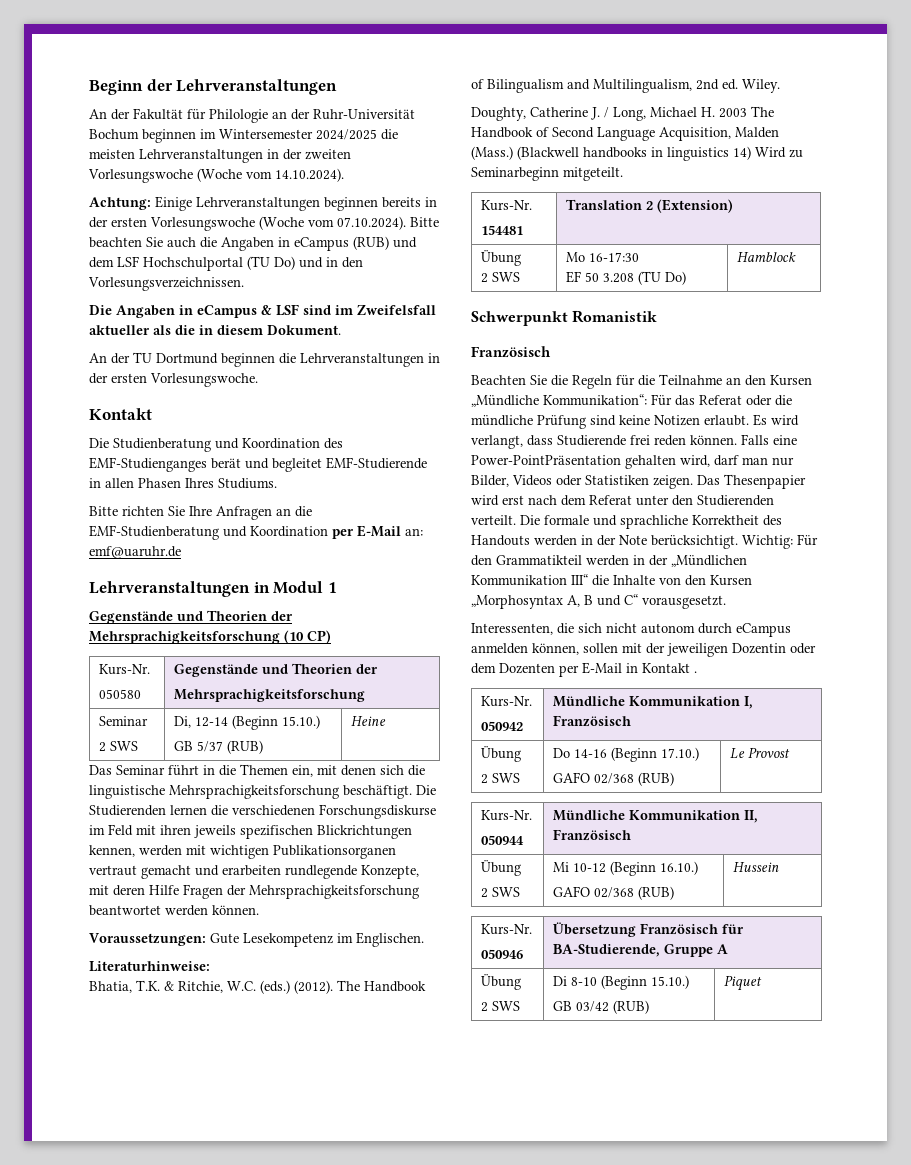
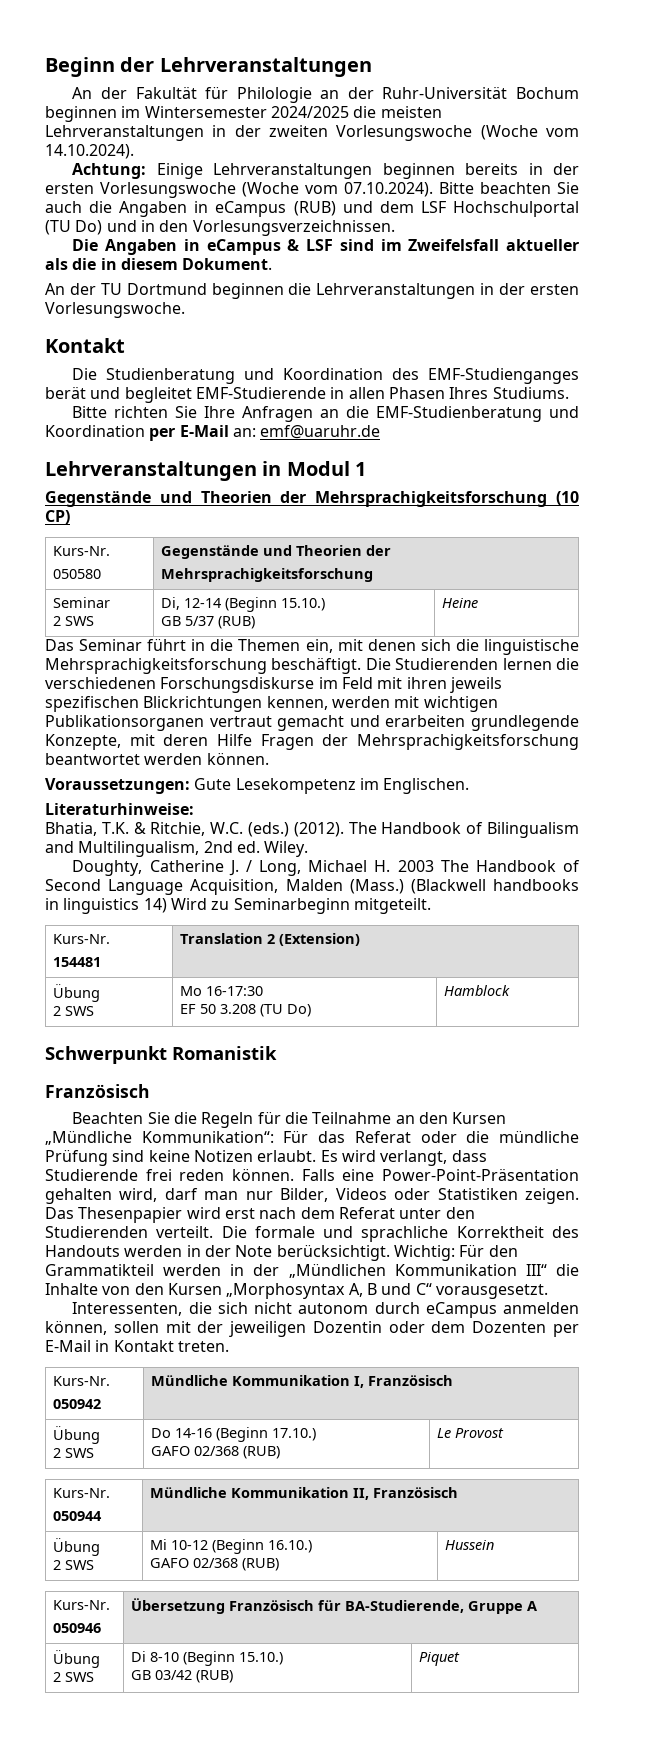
[285,865,357,879] rundlegende -> [471,715,579,731] grundlegende
[471,455,621,465] Power-PointPräsentation -> [382,1168,579,1181] Power-Point-Präsentation
[694,671,697,673] . -> [177,1341,229,1352] treten.

